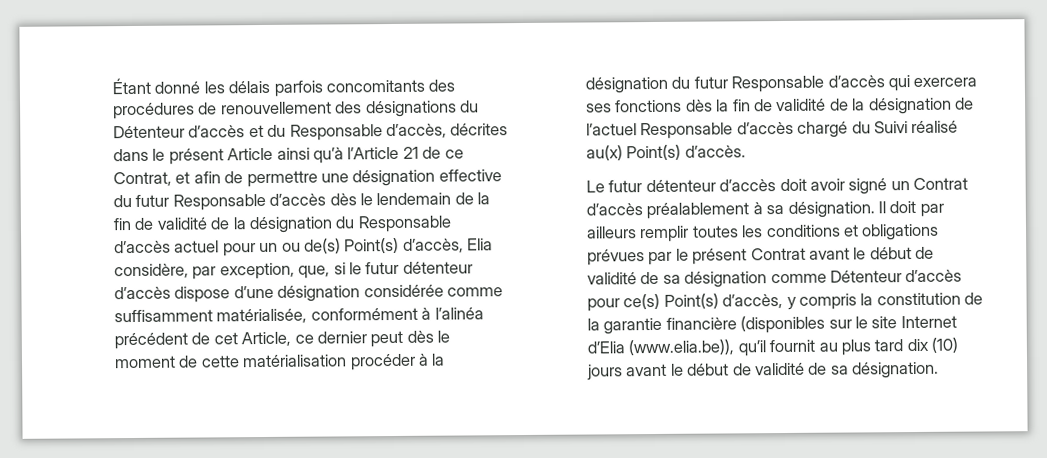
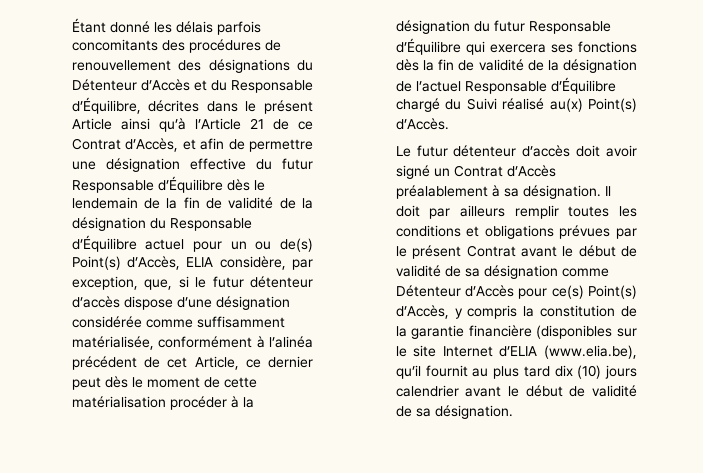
[188,125,246,138] d’accès -> [140,79,190,91] d’Accès
[385,123,447,139] d’accès, -> [71,97,141,114] d’Équilibre,
[112,171,172,187] Contrat, -> [71,138,179,152] Contrat d’Accès,
[269,193,327,206] d’accès -> [157,176,223,193] d’Équilibre
[113,240,171,254] d’accès -> [71,235,137,252] d’Équilibre
[402,238,494,253] d’accès, Elia -> [127,256,214,270] d’Accès, ELIA
[827,75,885,88] d’accès -> [395,38,461,55] d’Équilibre
[736,121,794,135] d’accès -> [550,77,616,94] d’Équilibre
[684,145,746,158] d’accès. -> [395,118,449,130] d’Accès.
[585,203,643,216] d’accès -> [506,165,556,177] d’Accès
[905,269,963,283] d’accès -> [465,285,515,297] d’Accès
[722,294,784,309] d’accès, -> [395,305,449,319] d’Accès,
[586,339,735,356] d’Elia (www.elia.be)), -> [499,345,637,359] d’ELIA (www.elia.be),
(623, 372) none -> [395,385,459,397] calendrier

